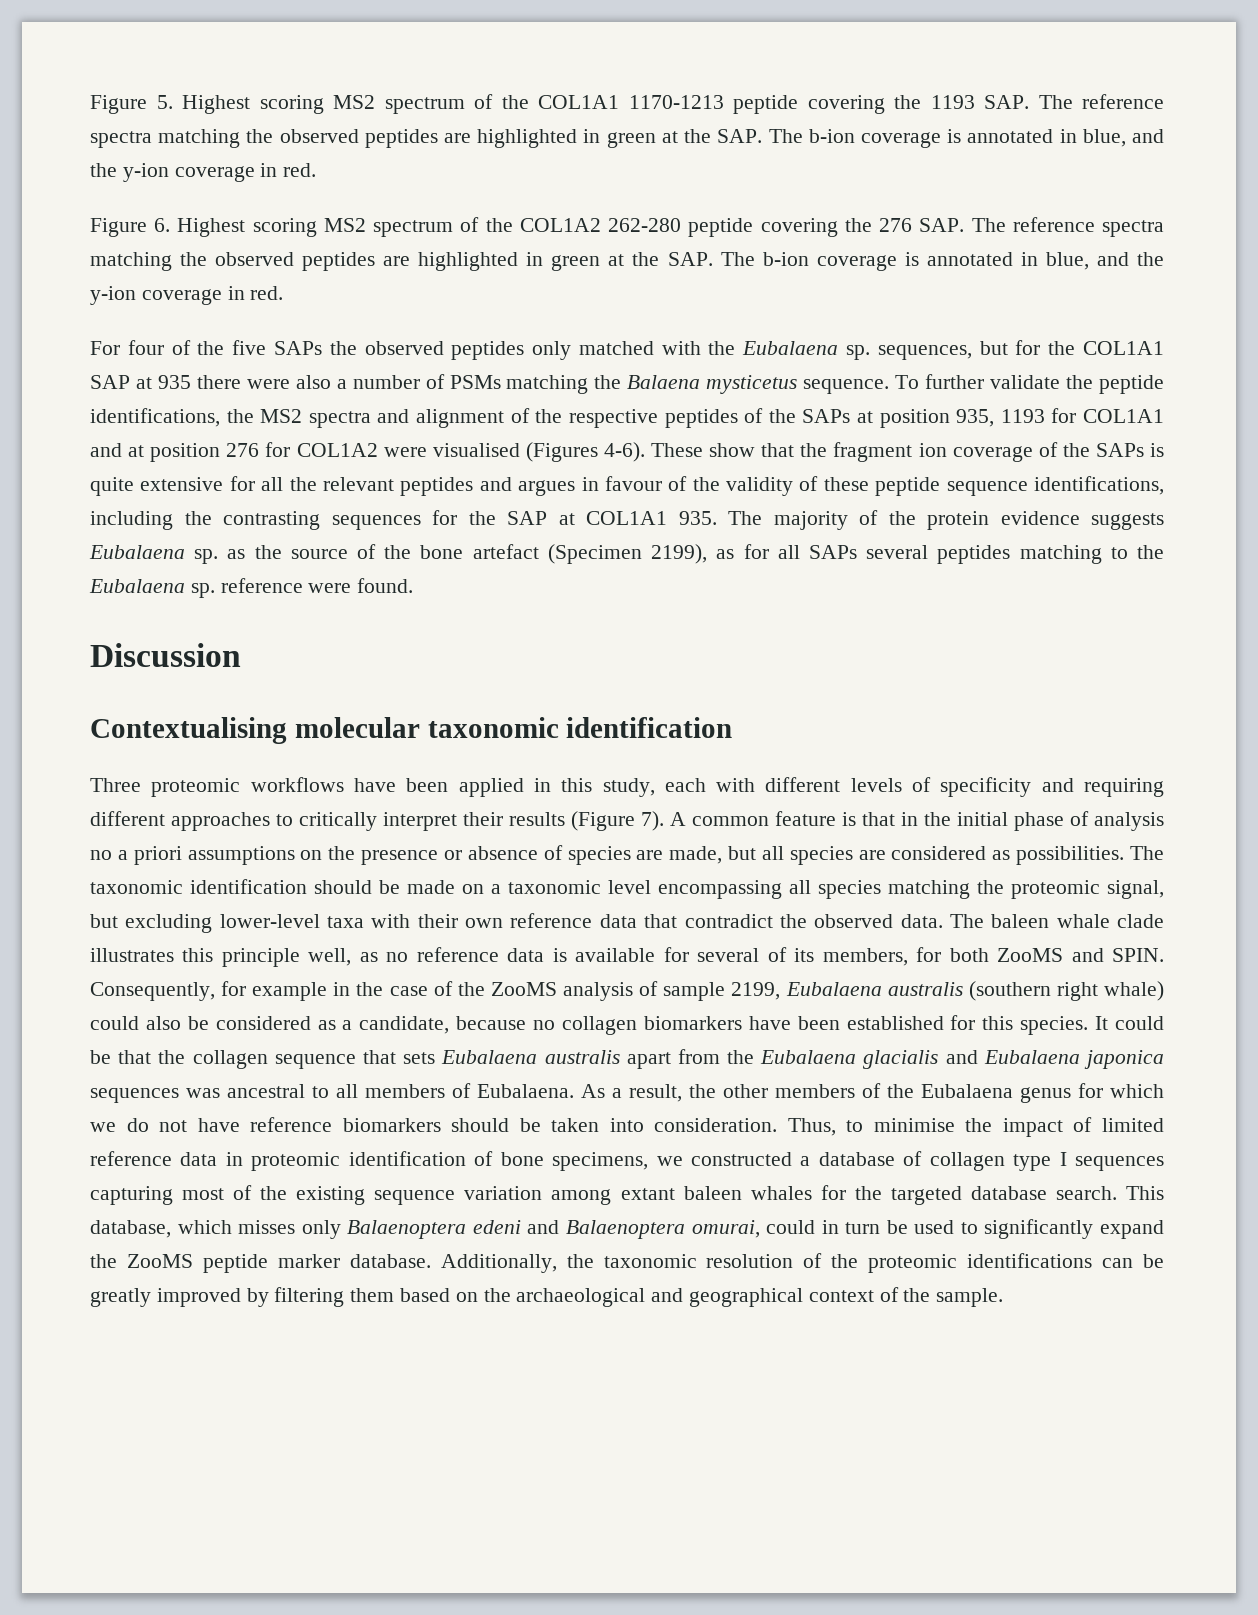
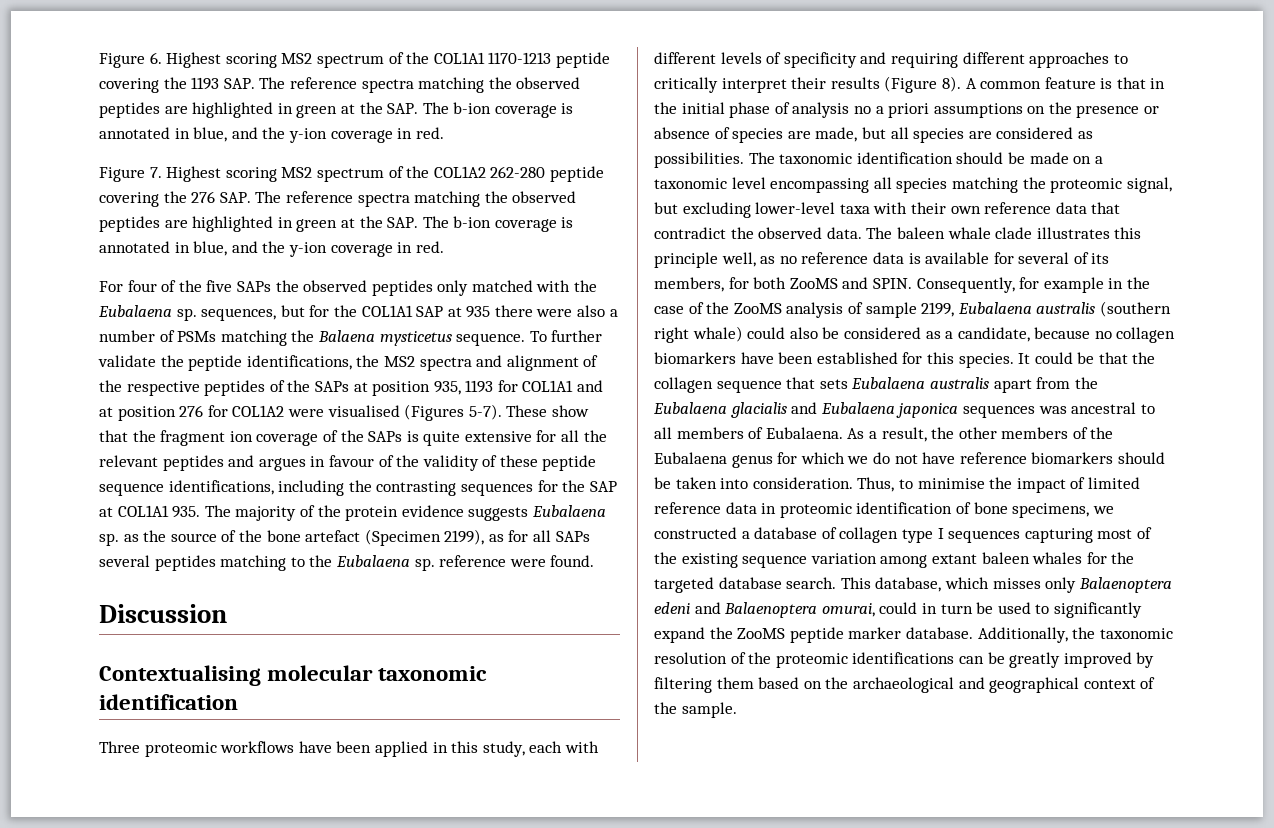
[90,95,173,114] Figure 5. -> [99,52,162,68] Figure 6.
[154,218,171,232] 6. -> [149,167,162,178] 7.
[603,442,645,462] 4-6). -> [468,404,502,420] 5-7).
[641,811,664,831] 7). -> [941,76,961,92] 8).

